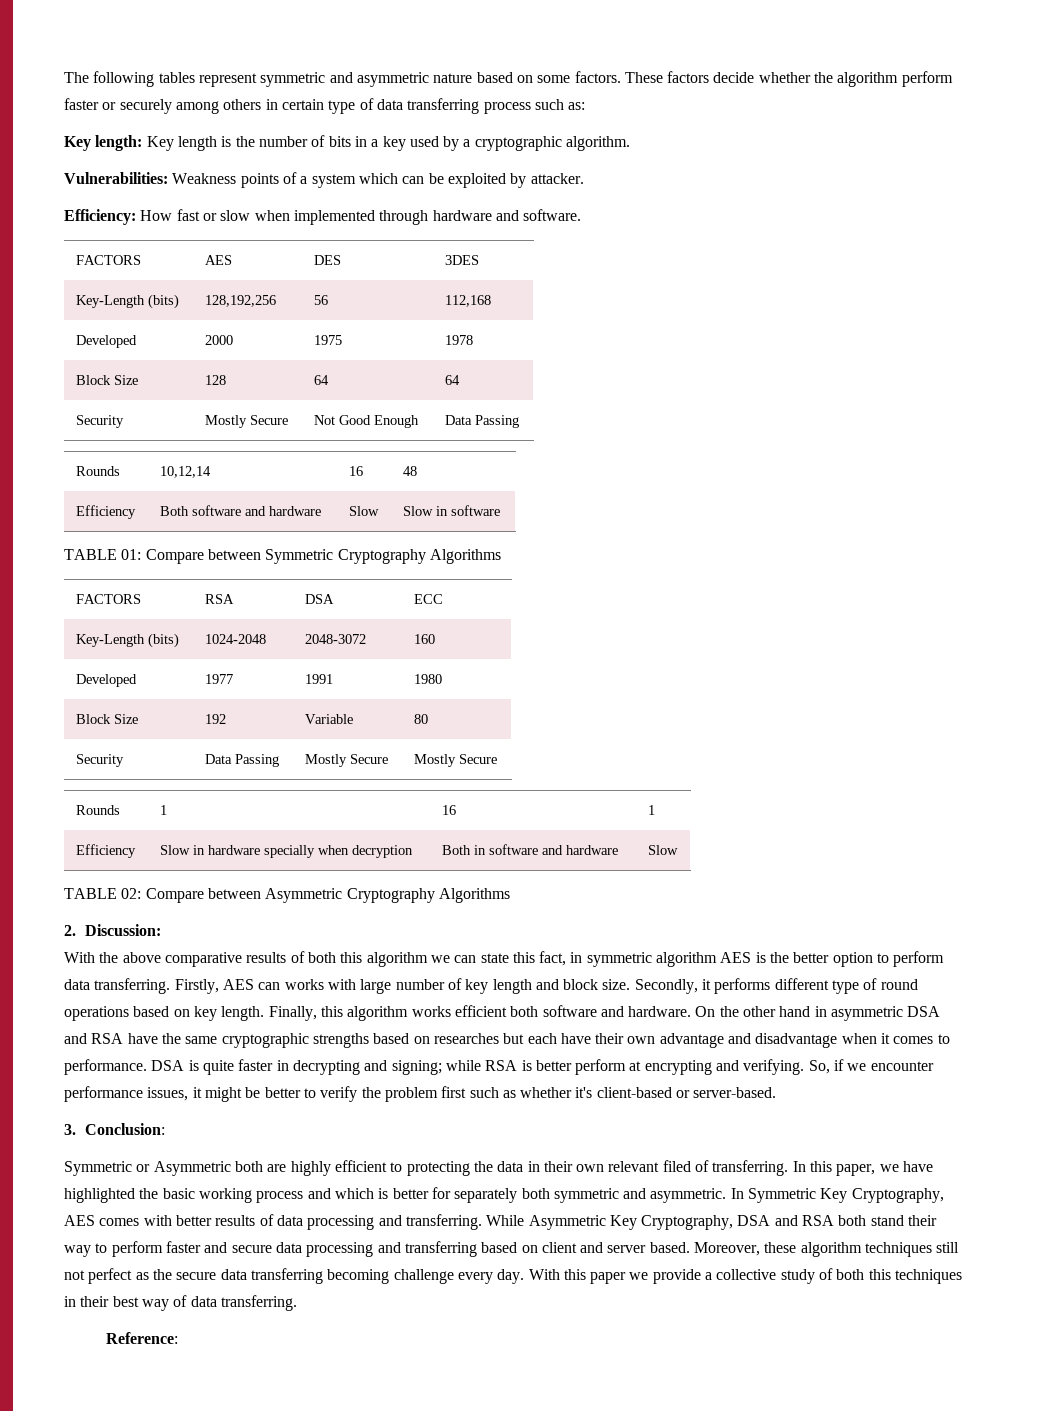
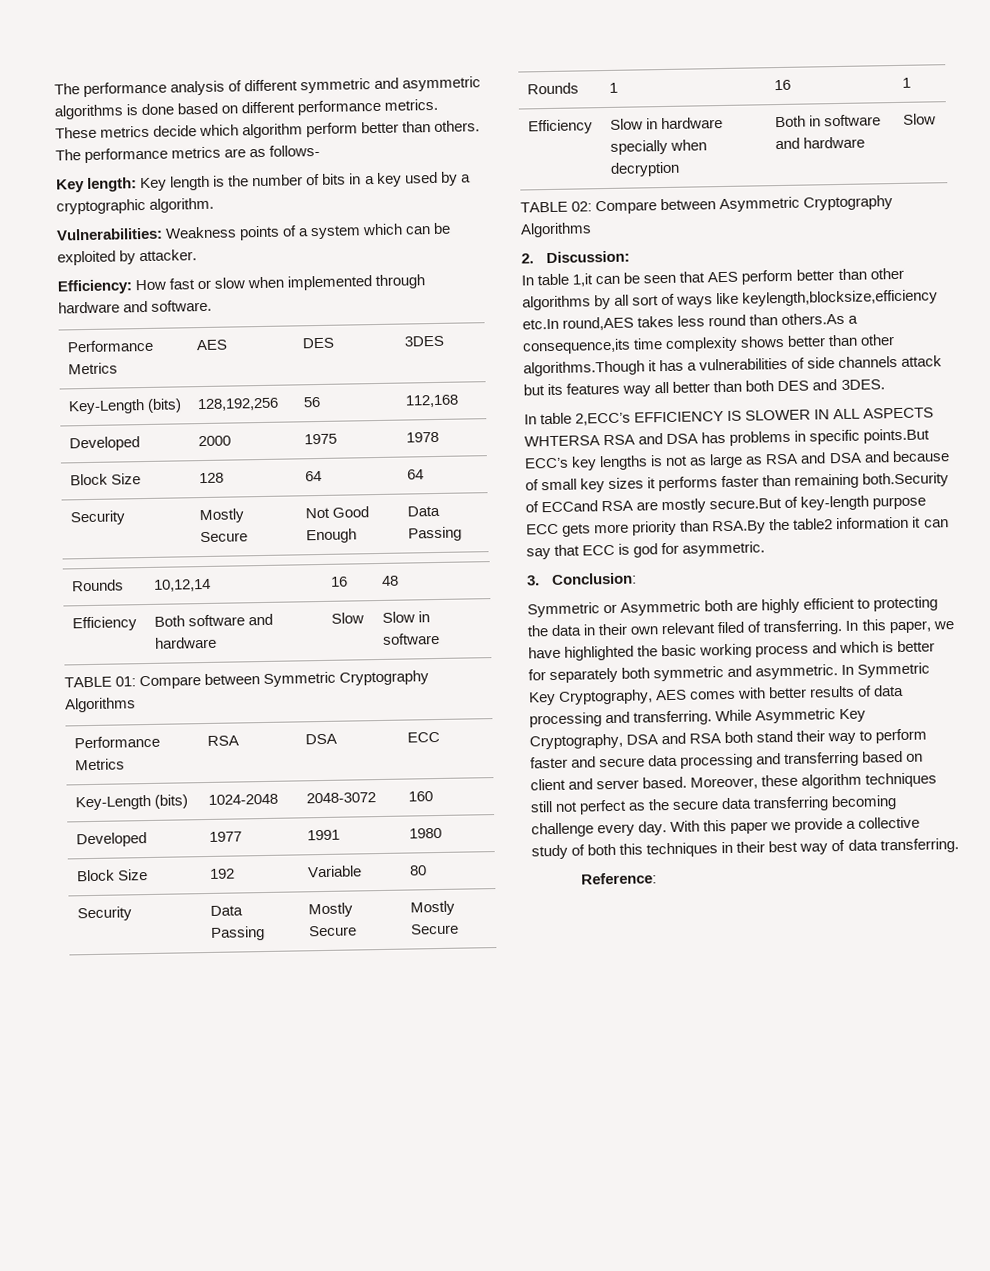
[64,71,953,87] [64,98,586,114] The following tables represent symmetric and asymmetric nature based on some factors. These factors decide whether the algorithm perform faster or securely among others in certain type of data transferring process such as: -> [54,76,482,98] [54,98,439,120] [55,120,481,139] [55,144,321,164] The performance analysis of different symmetric and asymmetric algorithms is done based on different performance metrics. These metrics decide which algorithm perform better than others. The performance metrics are as follows-
[76,255,142,265] FACTORS -> [66,339,154,353] [67,362,118,375] Performance Metrics
[76,594,142,604] FACTORS -> [73,735,160,749] [74,758,125,771] Performance Metrics
[64,951,945,967] [64,978,918,994] [64,1005,941,1021] [64,1033,950,1048] [64,1059,934,1075] [64,1086,777,1102] With the above comparative results of both this algorithm we can state this fact, in symmetric algorithm AES is the better option to perform data transferring. Firstly, AES can works with large number of key length and block size. Secondly, it performs different type of round operations based on key length. Finally, this algorithm works efficient both software and hardware. On the other hand in asymmetric DSA and RSA have the same cryptographic strengths based on researches but each have their own advantage and disadvantage when it comes to performance. DSA is quite faster in decrypting and signing; while RSA is better perform at encrypting and verifying. So, if we encounter performance issues, it might be better to verify the problem first such as whether it's client-based or server-based. -> [521,267,904,287] [522,289,939,311] [522,312,859,331] [522,334,896,355] [523,355,943,377] [523,379,885,397] [524,407,935,426] [524,428,931,447] [524,450,950,471] [525,472,950,493] [525,495,927,514] [526,516,949,537] [526,541,766,560] In table 1,it can be seen that AES perform better than other algorithms by all sort of ways like keylength,blocksize,efficiency etc.In round,AES takes less round than others.As a consequence,its time complexity shows better than other algorithms.Though it has a vulnerabilities of side channels attack but its features way all better than both DES and 3DES. // In table 2,ECC’s EFFICIENCY IS SLOWER IN ALL ASPECTS WHTERSA RSA and DSA has problems in specific points.But ECC’s key lengths is not as large as RSA and DSA and because of small key sizes it performs faster than remaining both.Security of ECCand RSA are mostly secure.But of key-length purpose ECC gets more priority than RSA.By the table2 information it can say that ECC is god for asymmetric.

